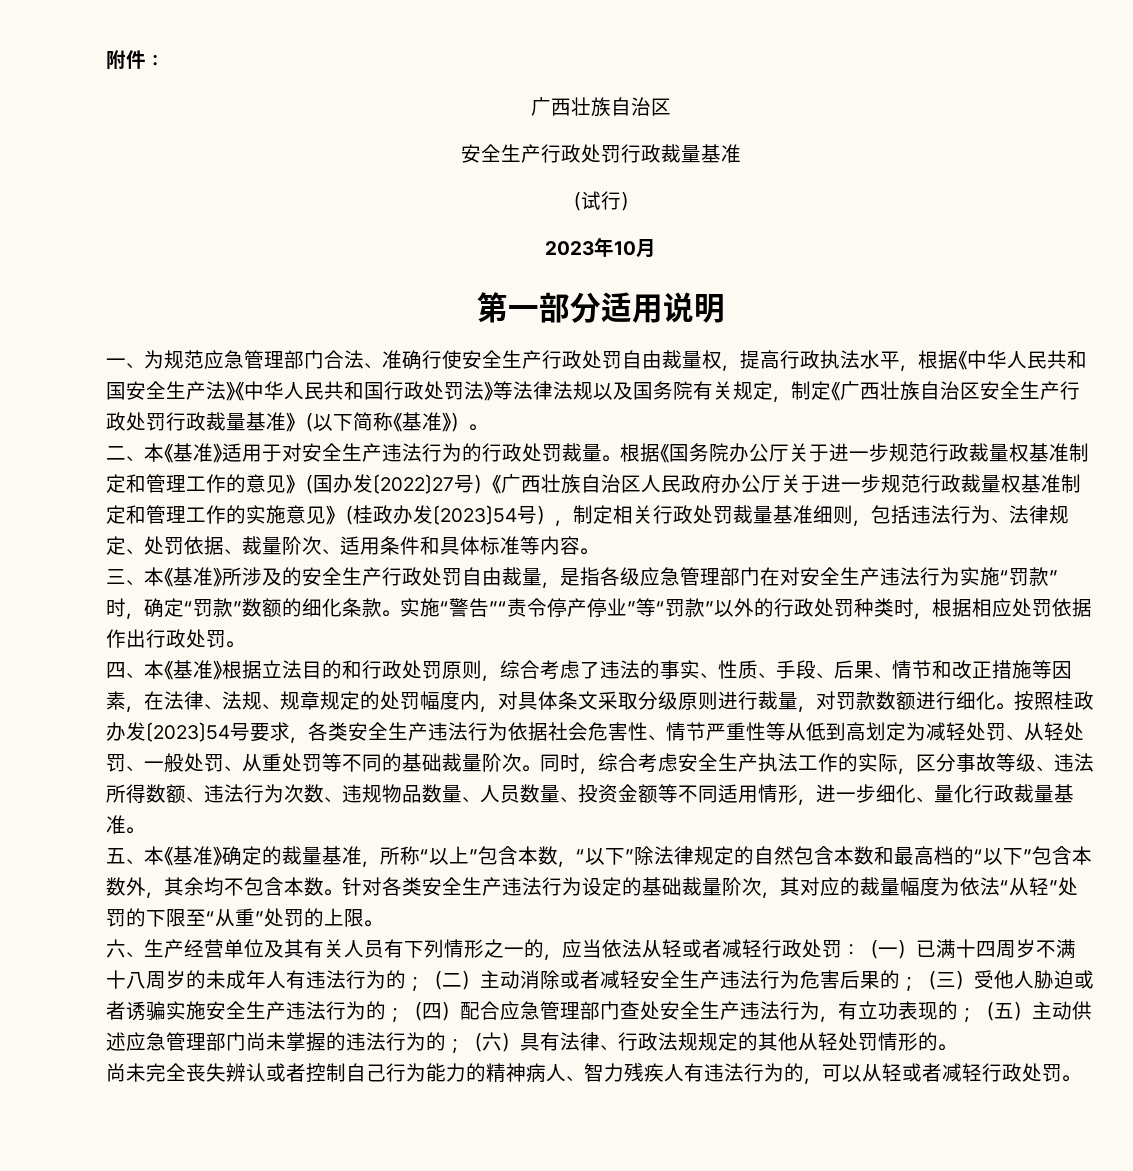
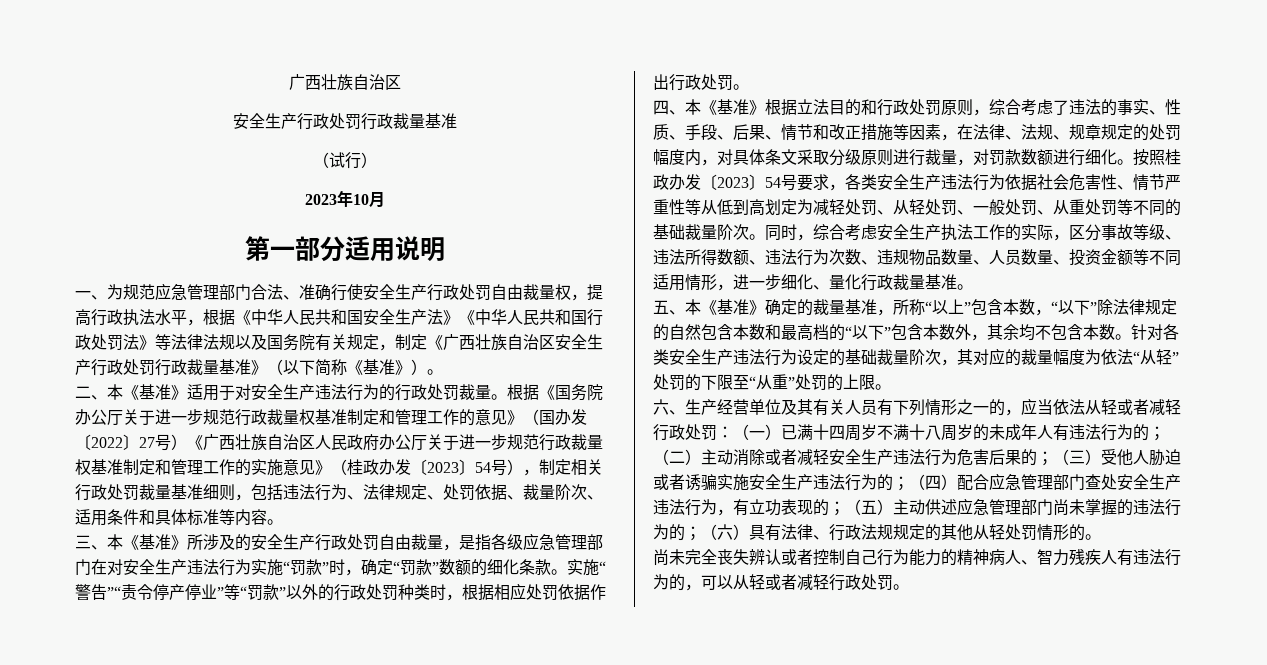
[106,50,164,70] 附件： // -> (288, 82) none

